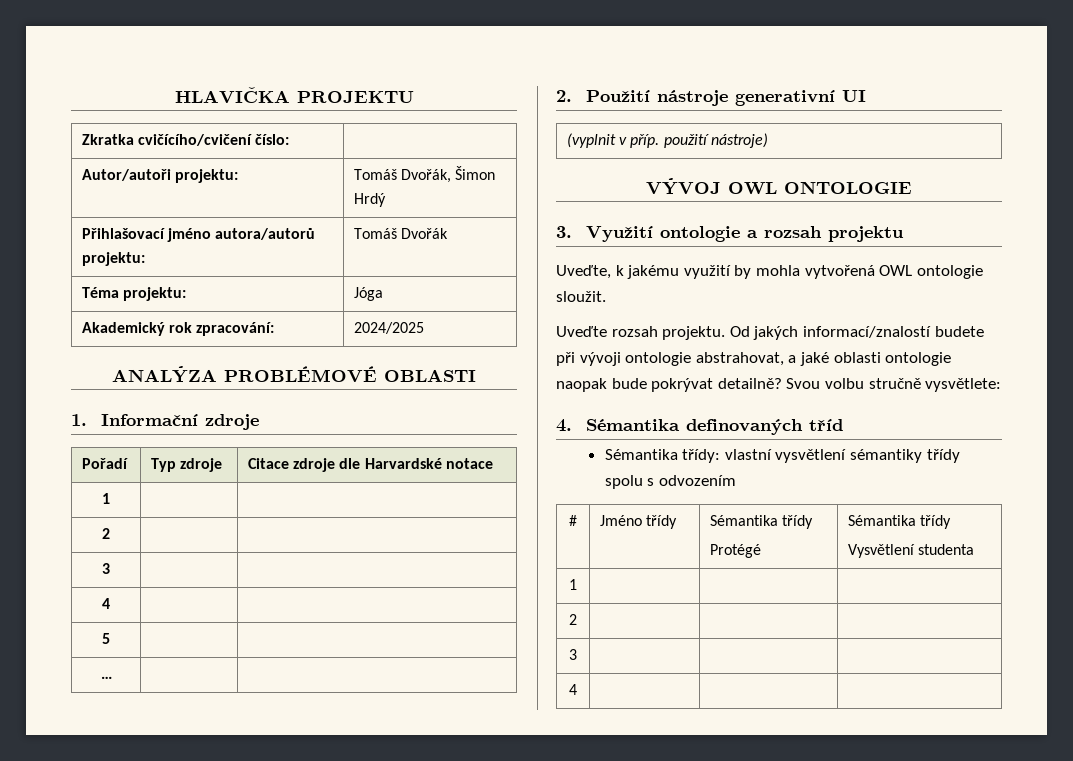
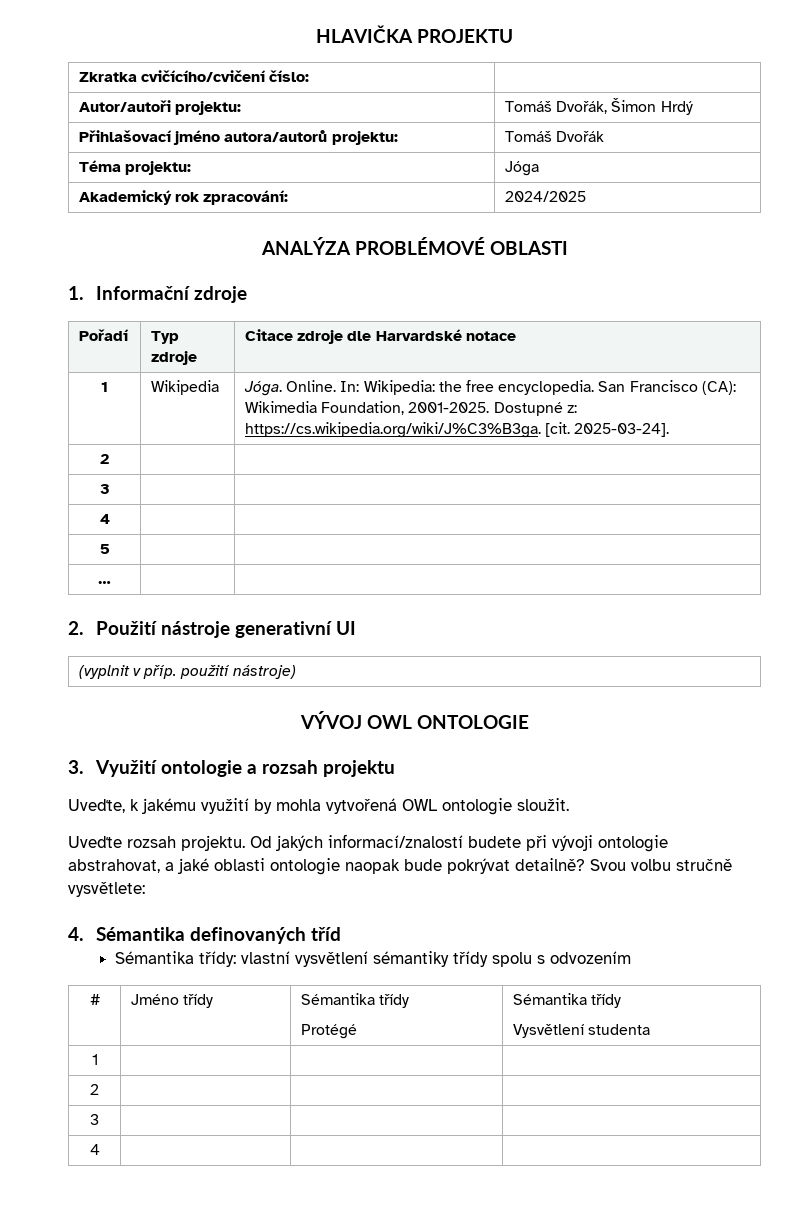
(110, 498) | -> [151,380,220,395] [244,380,736,396] [245,401,577,416] [245,422,670,438] Wikipedia | Jóga. Online. In: Wikipedia: the free encyclopedia. San Francisco (CA): Wikimedia Foundation, 2001-2025. Dostupné z: https://cs.wikipedia.org/wiki/J%C3%B3ga. [cit. 2025-03-24].

